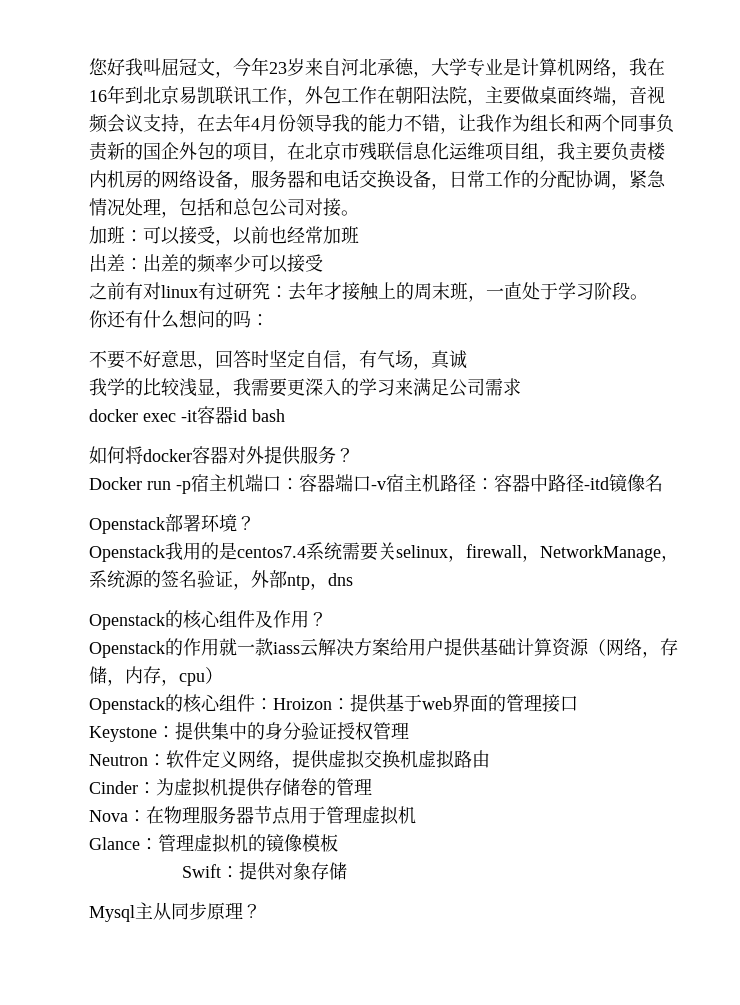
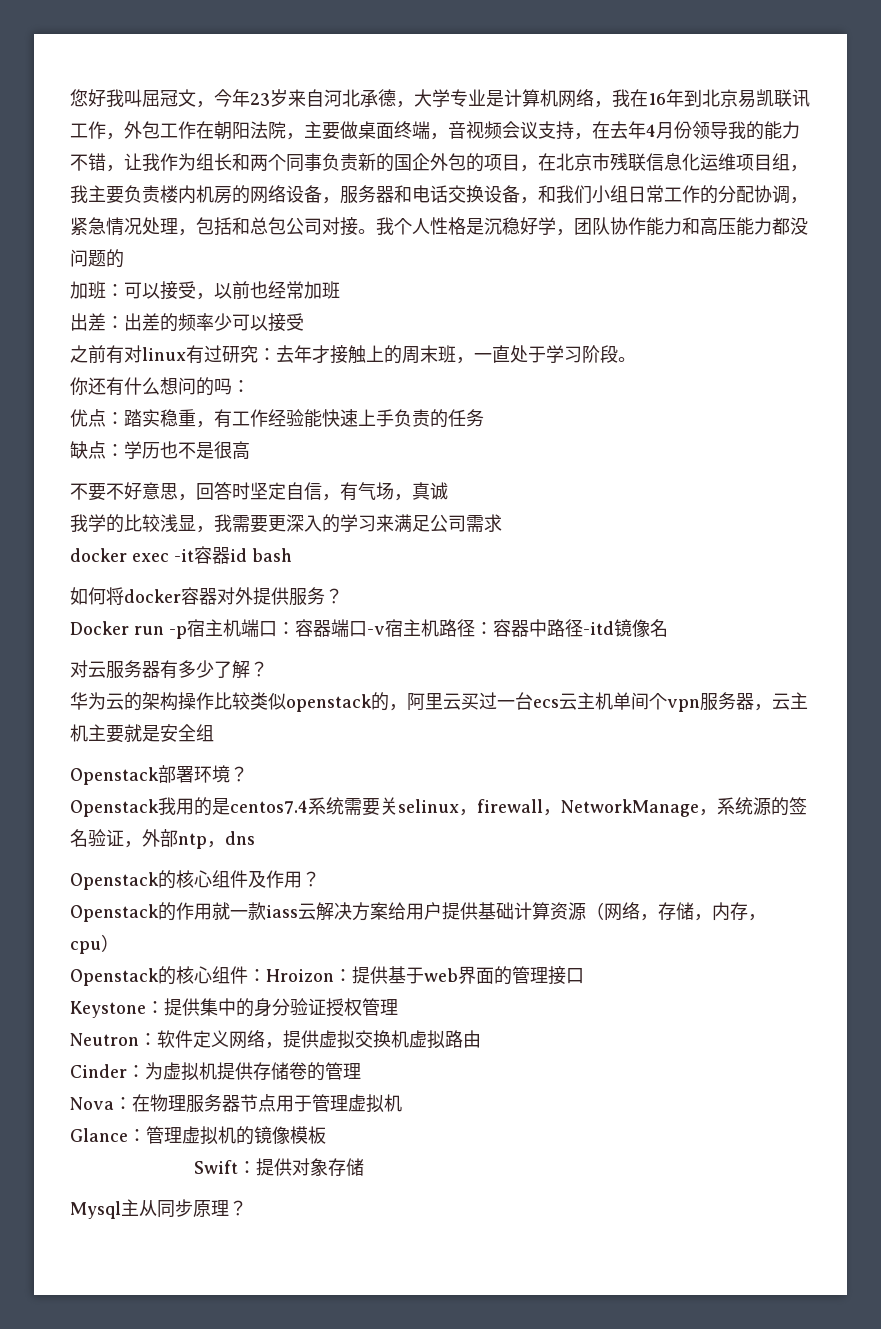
(449, 186) none -> [538,185,628,204] 和我们小组
(359, 213) none -> [376,217,808,236] [70,249,124,268] 我个人性格是沉稳好学，团队协作能力和高压能力都没问题的
(269, 320) none -> [70,409,484,428] [70,441,250,460] // 优点：踏实稳重，有工作经验能快速上手负责的任务 // 缺点：学历也不是很高
(663, 483) none -> [70,660,268,679] [70,692,808,712] [70,724,214,743] // 对云服务器有多少了解？ // 华为云的架构操作比较类似openstack的，阿里云买过一台ecs云主机单间个vpn服务器，云主机主要就是安全组

